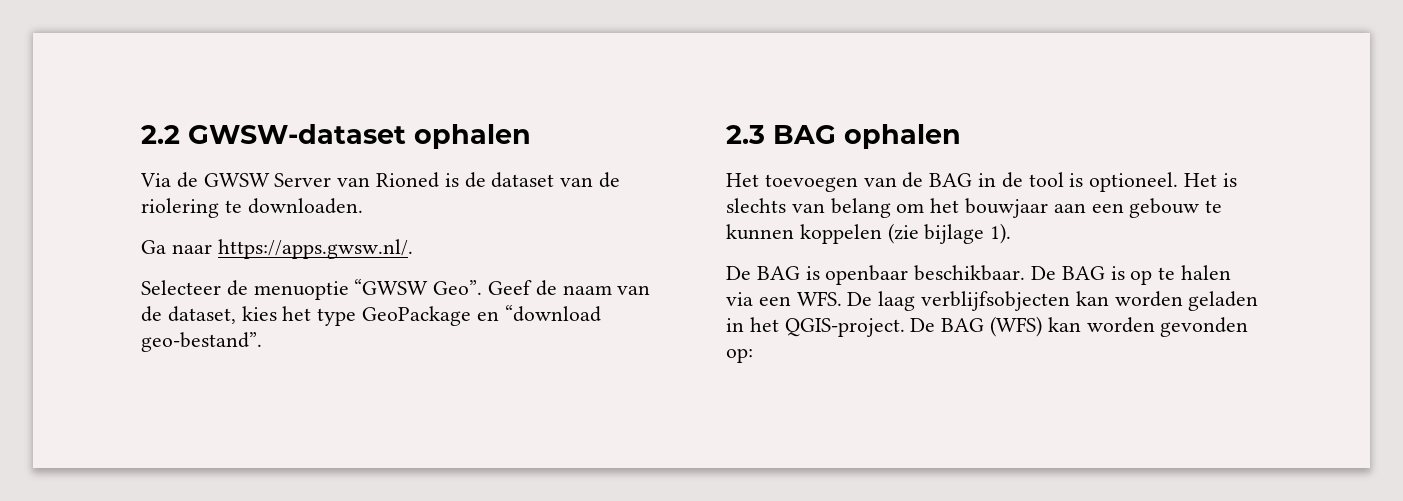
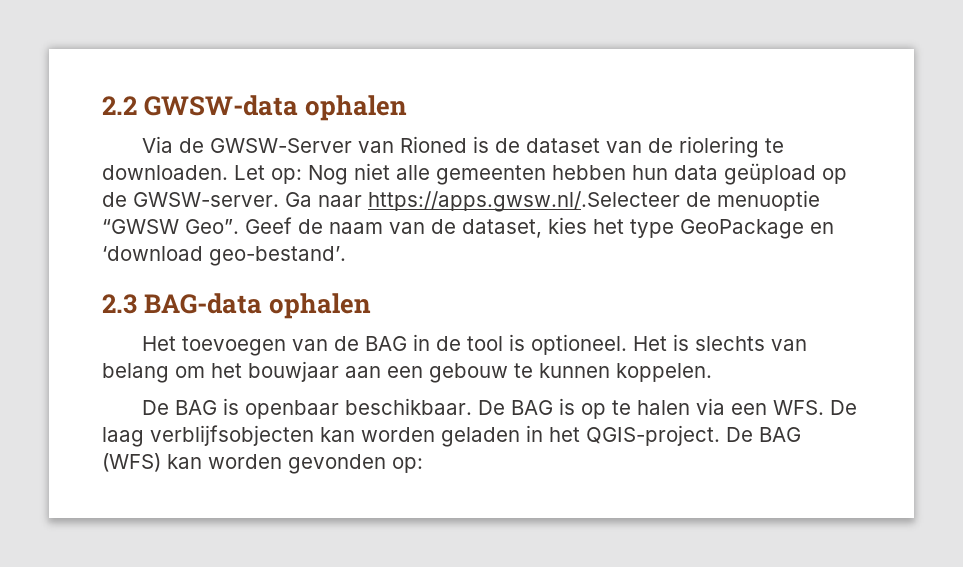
[188,124,406,144] GWSW-dataset -> [144,95,299,116] GWSW-data
[203,173,332,187] GWSW Server -> [210,138,353,153] GWSW-Server
[141,239,413,259] [141,280,221,295] // Ga naar https://apps.gwsw.nl/. // Selecteer -> [234,163,847,185] [102,191,680,212] Let op: Nog niet alle gemeenten hebben hun data geüpload op de GWSW-server. Ga naar https://apps.gwsw.nl/.Selecteer
[504,305,601,322] [141,332,262,352] “download geo-bestand”. -> [102,246,346,266] ‘download geo-bestand’.
[773,125,836,144] BAG -> [144,293,263,314] BAG-data
[799,223,1012,244] koppelen (zie bijlage 1). -> [616,363,712,382] koppelen.

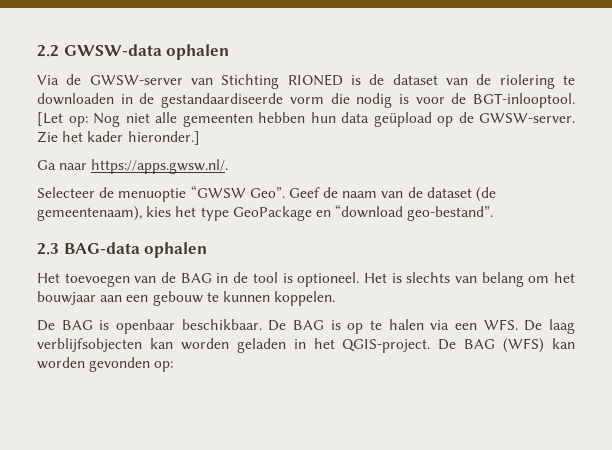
[210,136,468,153] GWSW-Server van Rioned -> [89,74,343,89] GWSW-server van Stichting RIONED
[102,165,265,180] downloaden. Let -> [37,93,575,108] [37,112,63,126] downloaden in de gestandaardiseerde vorm die nodig is voor de BGT-inlooptool. [Let
[285,191,680,212] Ga naar https://apps.gwsw.nl/.Selecteer -> [37,131,200,145] [37,159,229,174] [37,187,95,198] Zie het kader hieronder.] // Ga naar https://apps.gwsw.nl/. // Selecteer
[462,219,542,238] dataset, -> [426,187,497,202] [37,206,142,221] dataset (de gemeentenaam),
[102,246,346,266] ‘download geo-bestand’. -> [335,204,494,221] “download geo-bestand”.

